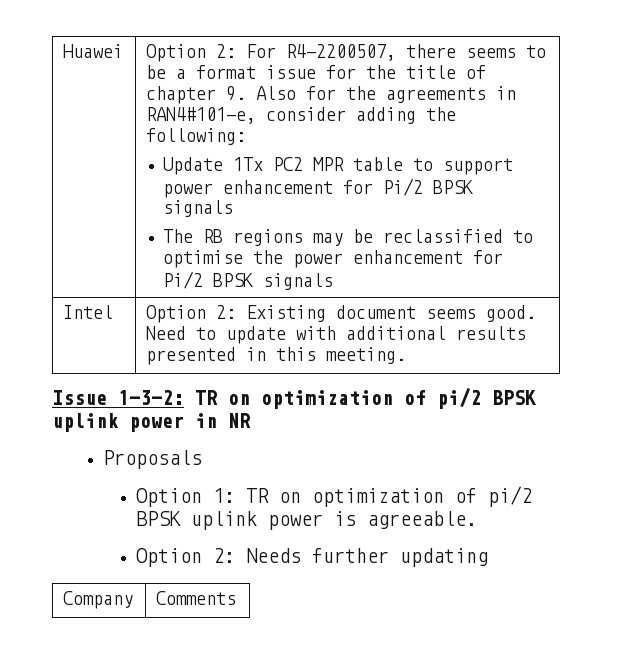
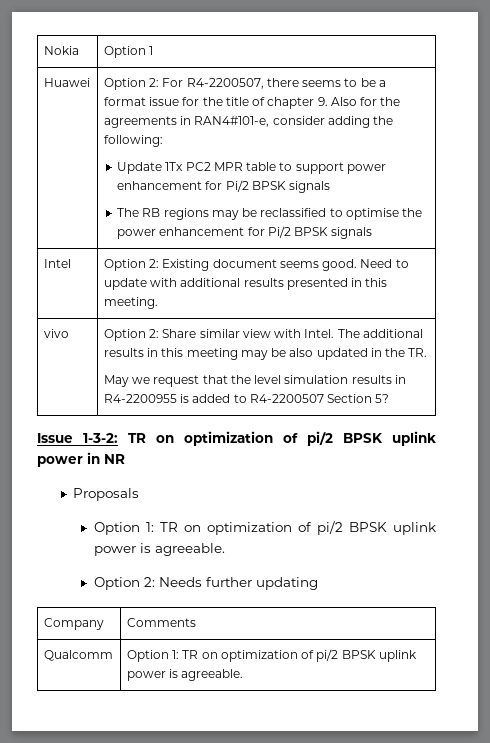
(63, 51) none -> [43,46,79,55] [103,46,154,58] Nokia | Option 1 //
(407, 355) none -> [43,329,69,338] [103,329,423,341] [103,348,428,360] [103,375,406,387] [103,394,390,403] // vivo | Option 2: Share similar view with Intel. The additional results in this meeting may be also updated in the TR. // May we request that the level simulation results in R4-2200955 is added to R4-2200507 Section 5?
(237, 598) none -> [43,650,113,661] [126,649,417,662] [126,669,244,681] // Qualcomm | Option 1: TR on optimization of pi/2 BPSK uplink power is agreeable.

